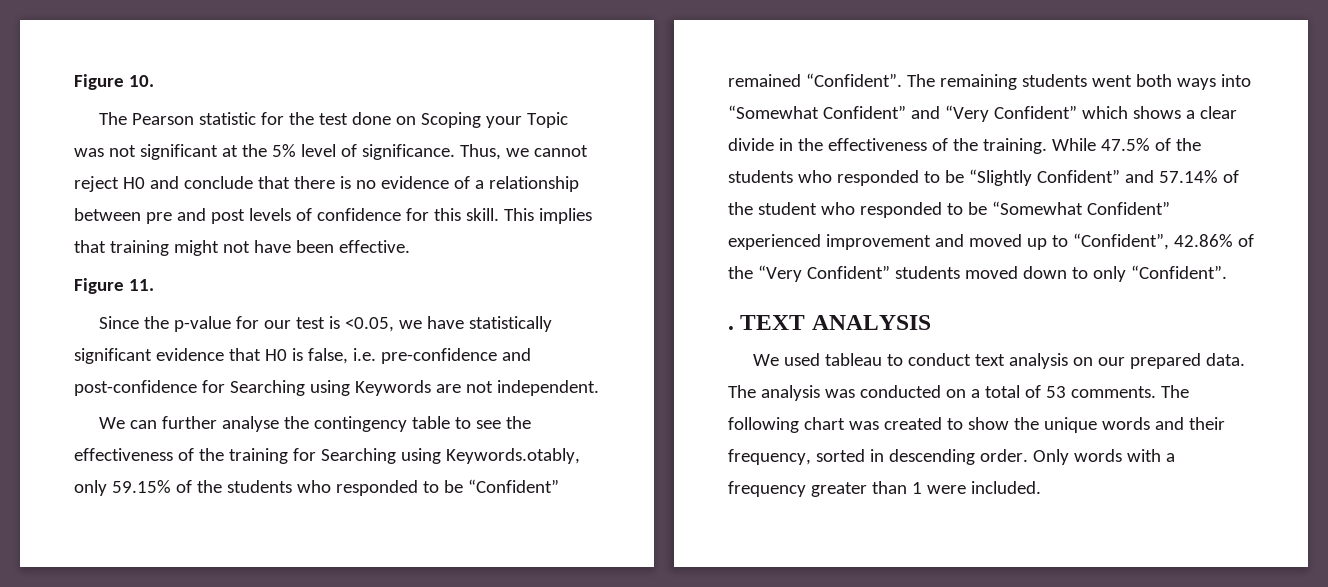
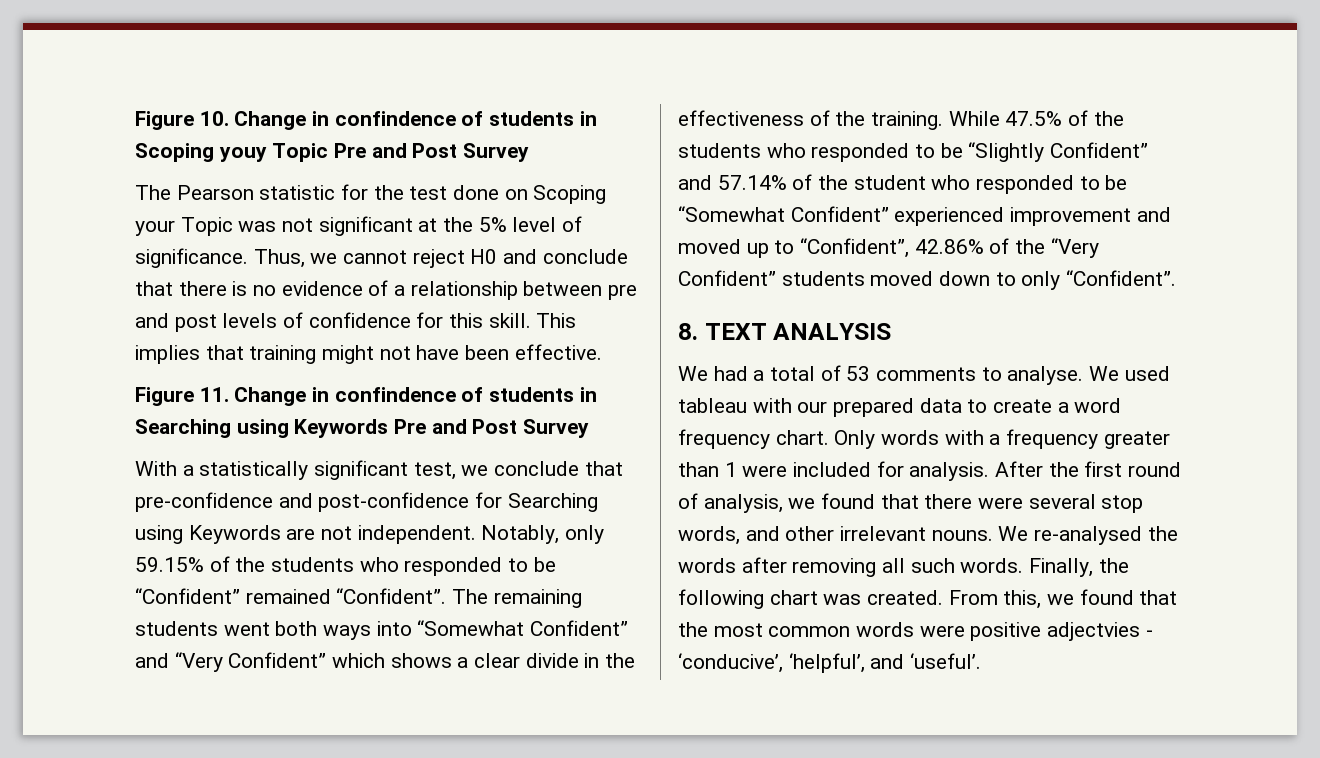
(154, 81) none -> [234,111,597,130] [135,143,530,162] Change in confindence of students in Scoping youy Topic Pre and Post Survey
[99,316,553,332] [74,348,376,364] // Since the p-value for our test is <0.05, we have statistically significant evidence that H0 is false, i.e. -> [234,387,597,406] [135,419,590,438] [135,460,623,480] Change in confindence of students in Searching using Keywords Pre and Post Survey // With a statistically significant test, we conclude that
[99,416,532,432] [74,448,580,464] // We can further analyse the contingency table to see the effectiveness of the training for Searching using Keywords.otably, -> [481,525,560,544] Notably,
[728,326,734,330] . -> [678,323,698,340] 8.
[784,353,1246,369] [728,385,1189,401] [728,417,1225,433] [728,449,1028,465] used tableau to conduct text analysis on our prepared data. The analysis was conducted on a total of 53 comments. The following chart was created to show the unique words and their frequency, sorted in descending order. -> [713,365,1170,385] [678,398,1122,417] [678,429,829,449] had a total of 53 comments to analyse. We used tableau with our prepared data to create a word frequency chart.
[970,481,1041,494] included. -> [793,461,1182,481] [678,493,1144,513] [678,526,1178,545] [678,557,1129,577] [678,589,1178,609] [678,622,1153,641] [678,653,982,673] included for analysis. After the first round of analysis, we found that there were several stop words, and other irrelevant nouns. We re-analysed the words after removing all such words. Finally, the following chart was created. From this, we found that the most common words were positive adjectvies - ‘conducive’, ‘helpful’, and ‘useful’.

